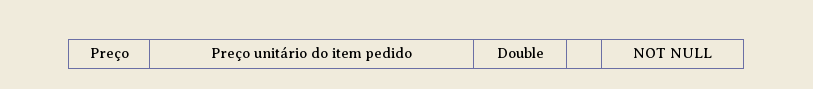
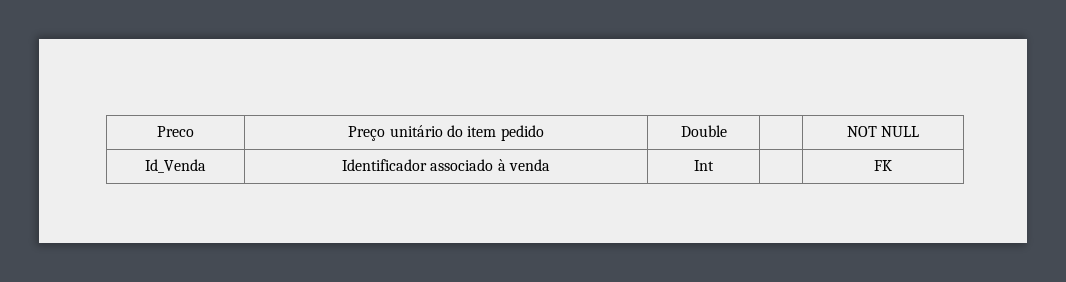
[89,48,129,61] Preço -> [157,126,194,137] Preco
(712, 53) none -> [145,159,206,173] [342,159,550,171] [694,160,714,171] [874,160,892,171] // Id_Venda | Identificador associado à venda | Int | | FK

